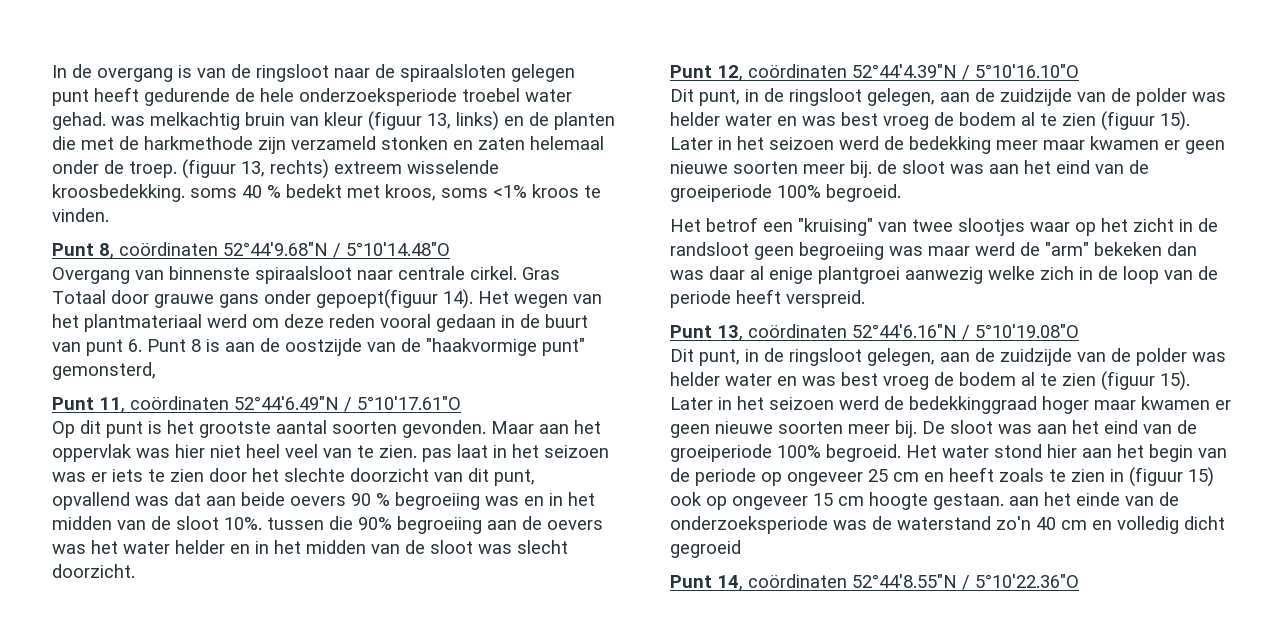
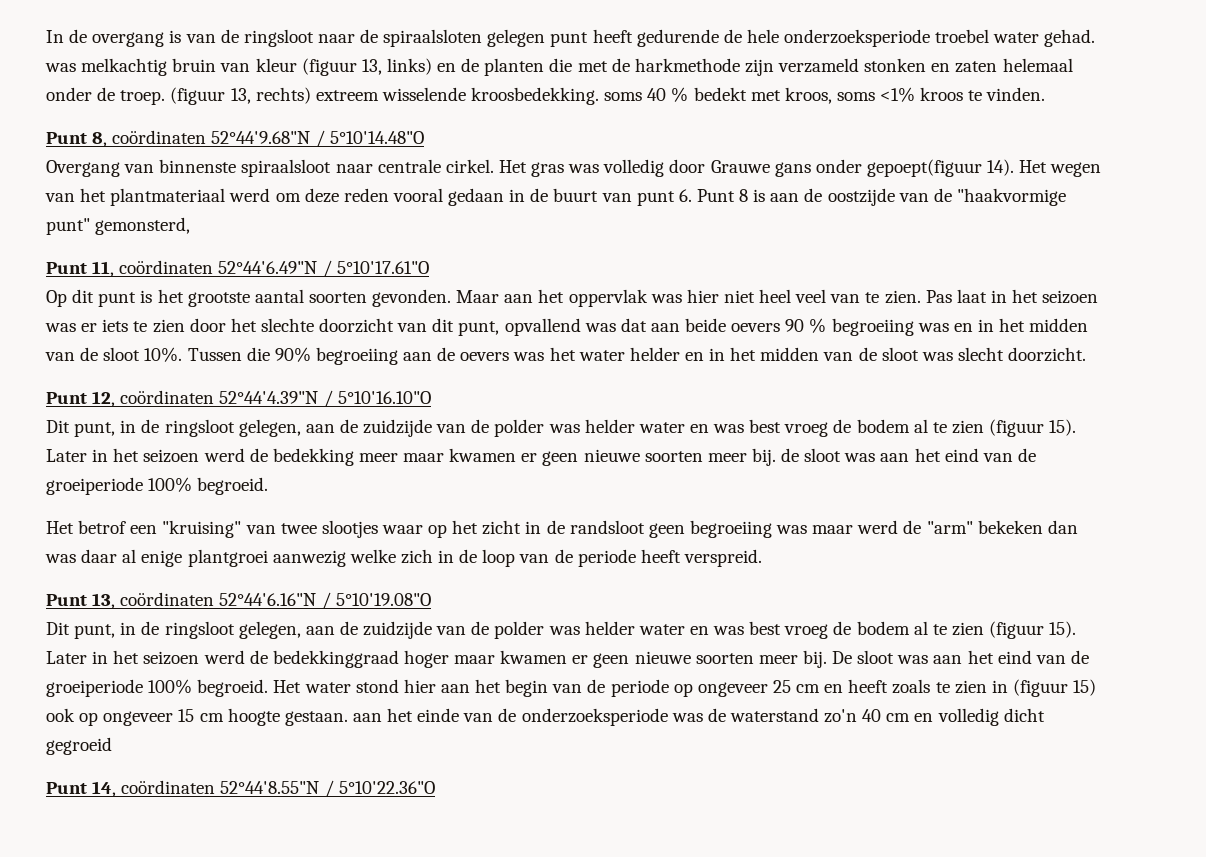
[522,267,560,280] [52,290,214,308] Gras Totaal door grauwe -> [498,159,770,177] Het gras was volledig door Grauwe
[422,448,452,462] pas -> [925,290,952,303] Pas
[267,517,324,530] tussen -> [187,348,242,361] Tussen

